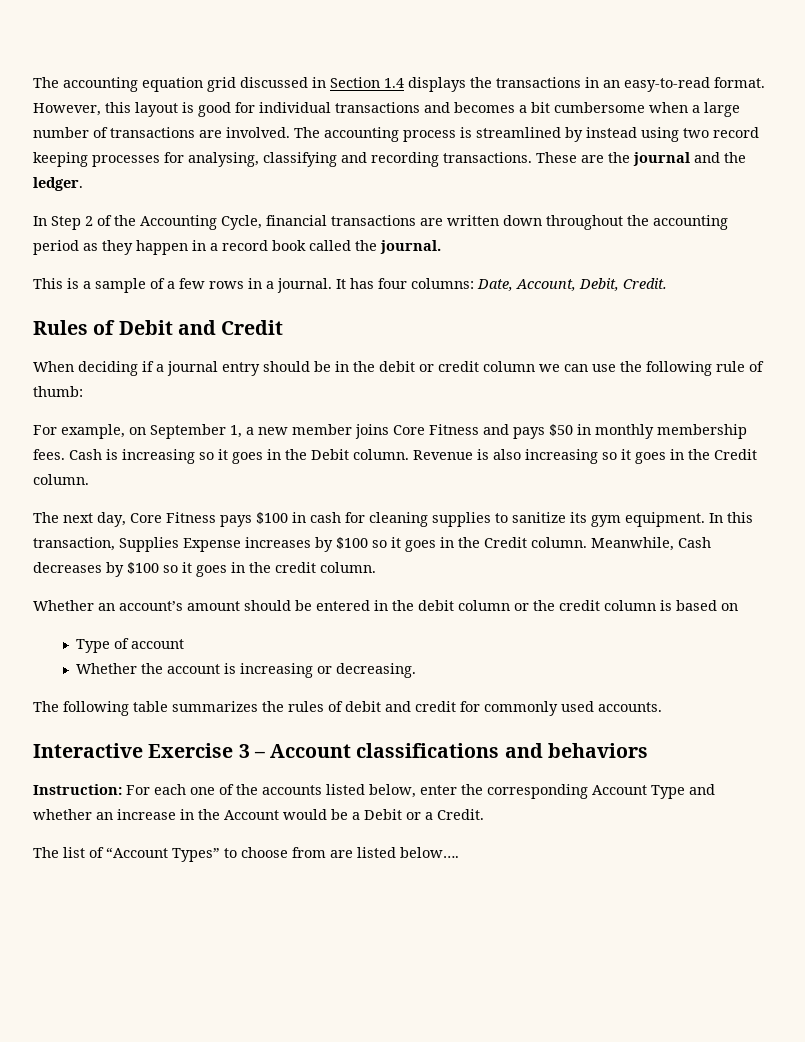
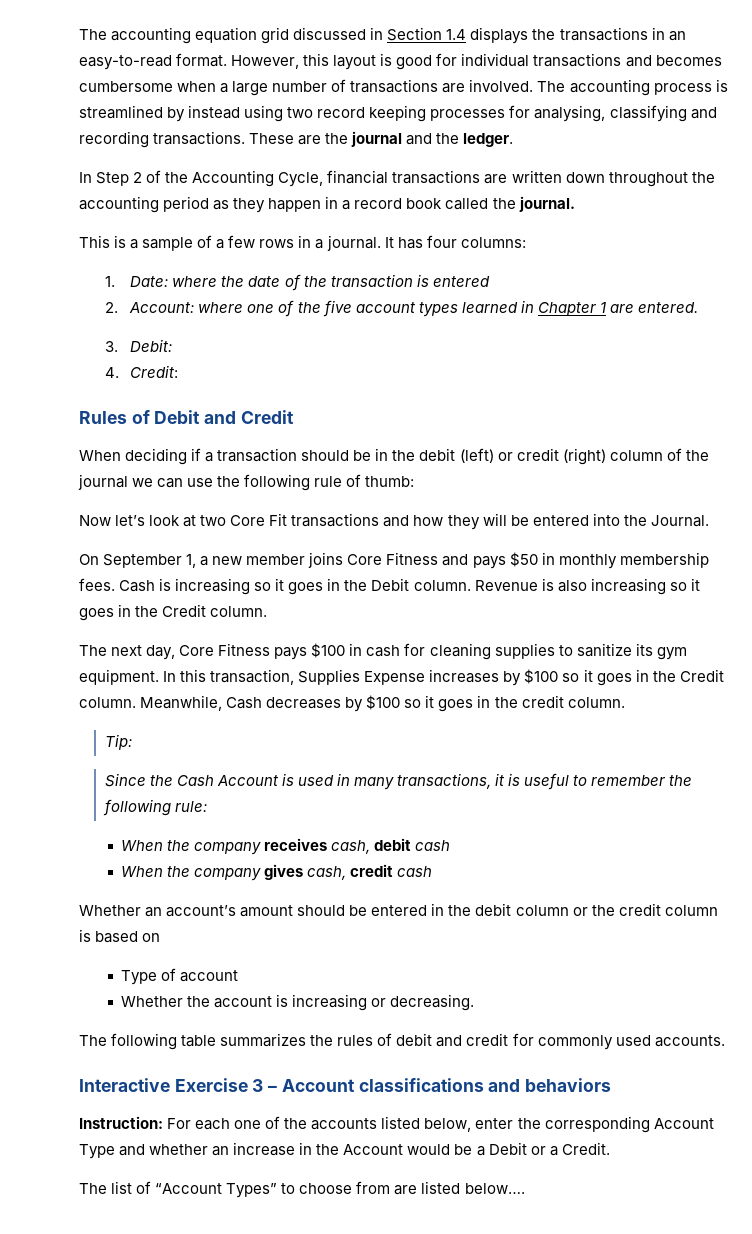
[519,102,550,113] a bit -> (722, 60) none
[477,278,667,291] Date, Account, Debit, Credit. -> [104,274,490,291] [104,300,698,317] [104,339,173,352] [104,365,179,378] // 1. Date: where the date of the transaction is entered // 2. Account: where one of the five account types learned in Chapter 1 are entered. // 3. Debit: // 4. Credit:
[167,361,260,376] journal entry -> [217,448,298,462] transaction
(415, 366) none -> [459,448,494,463] (left)
[483,361,535,372] column -> [562,448,709,465] [78,474,128,490] (right) column of the journal
[33,424,146,439] For example, on -> [79,513,709,530] [79,554,99,565] Now let’s look at two Core Fit transactions and how they will be entered into the Journal. // On
(376, 567) none -> [104,734,132,750] [104,773,693,790] [102,799,207,816] [121,838,451,855] [121,864,433,881] // Tip: // Since the Cash Account is used in many transactions, it is useful to remember the following rule: // When the company receives cash, debit cash // When the company gives cash, credit cash

